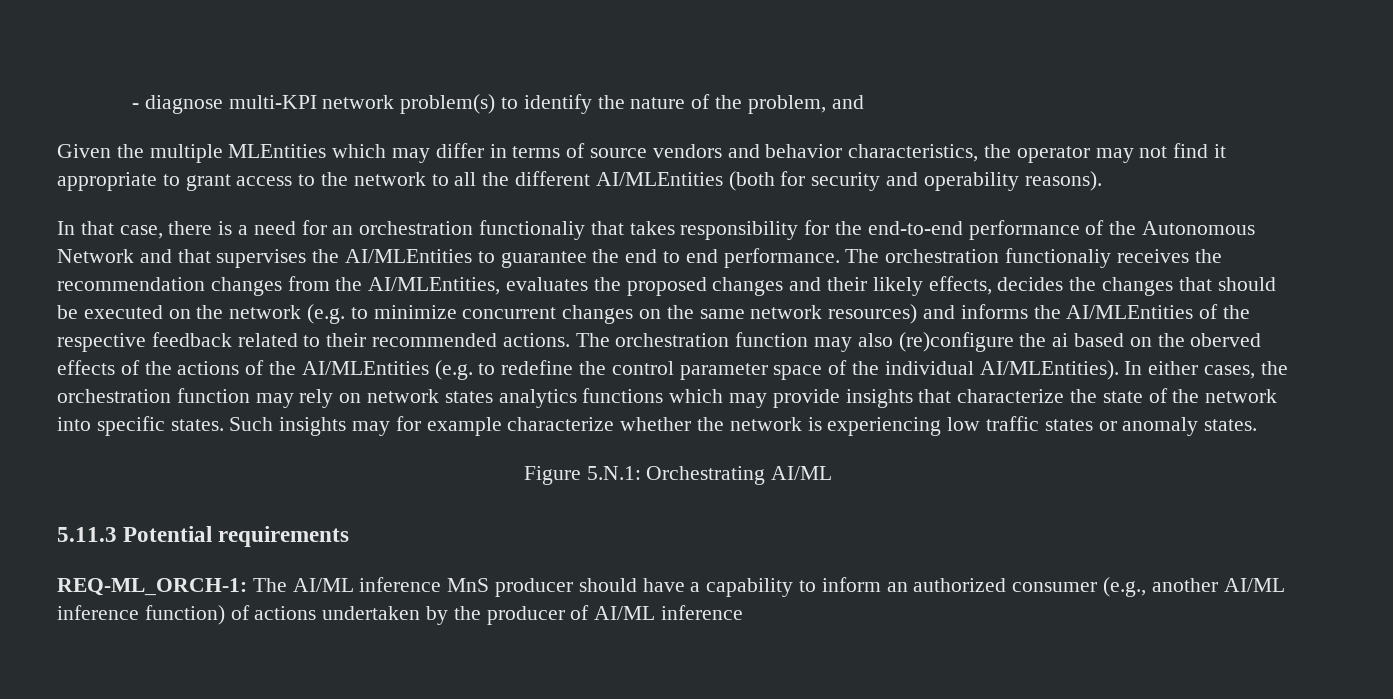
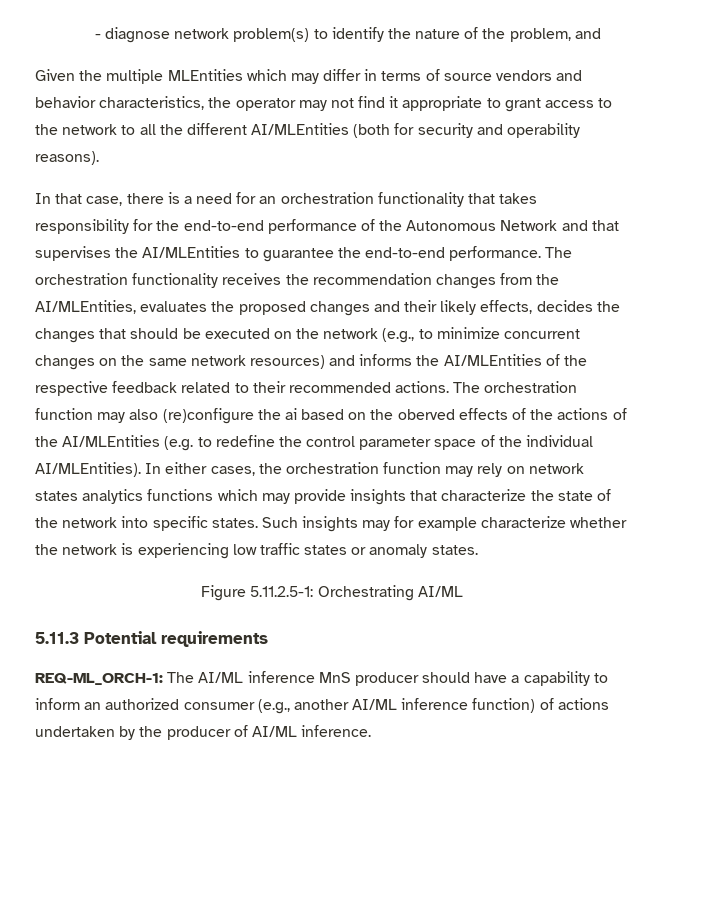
[228,95,317,109] multi-KPI -> (170, 35) none
[479,220,586,240] functionaliy -> [377,192,464,207] functionality
[625,249,718,263] end to end -> [365,247,446,258] end-to-end
[1005,248,1112,268] functionaliy -> [132,273,219,288] functionality
[307,304,346,324] (e.g. -> [382,328,415,343] (e.g.,
[586,466,641,480] 5.N.1: -> [250,586,314,597] 5.11.2.5-1:
[661,605,744,620] inference -> [301,725,372,737] inference.

